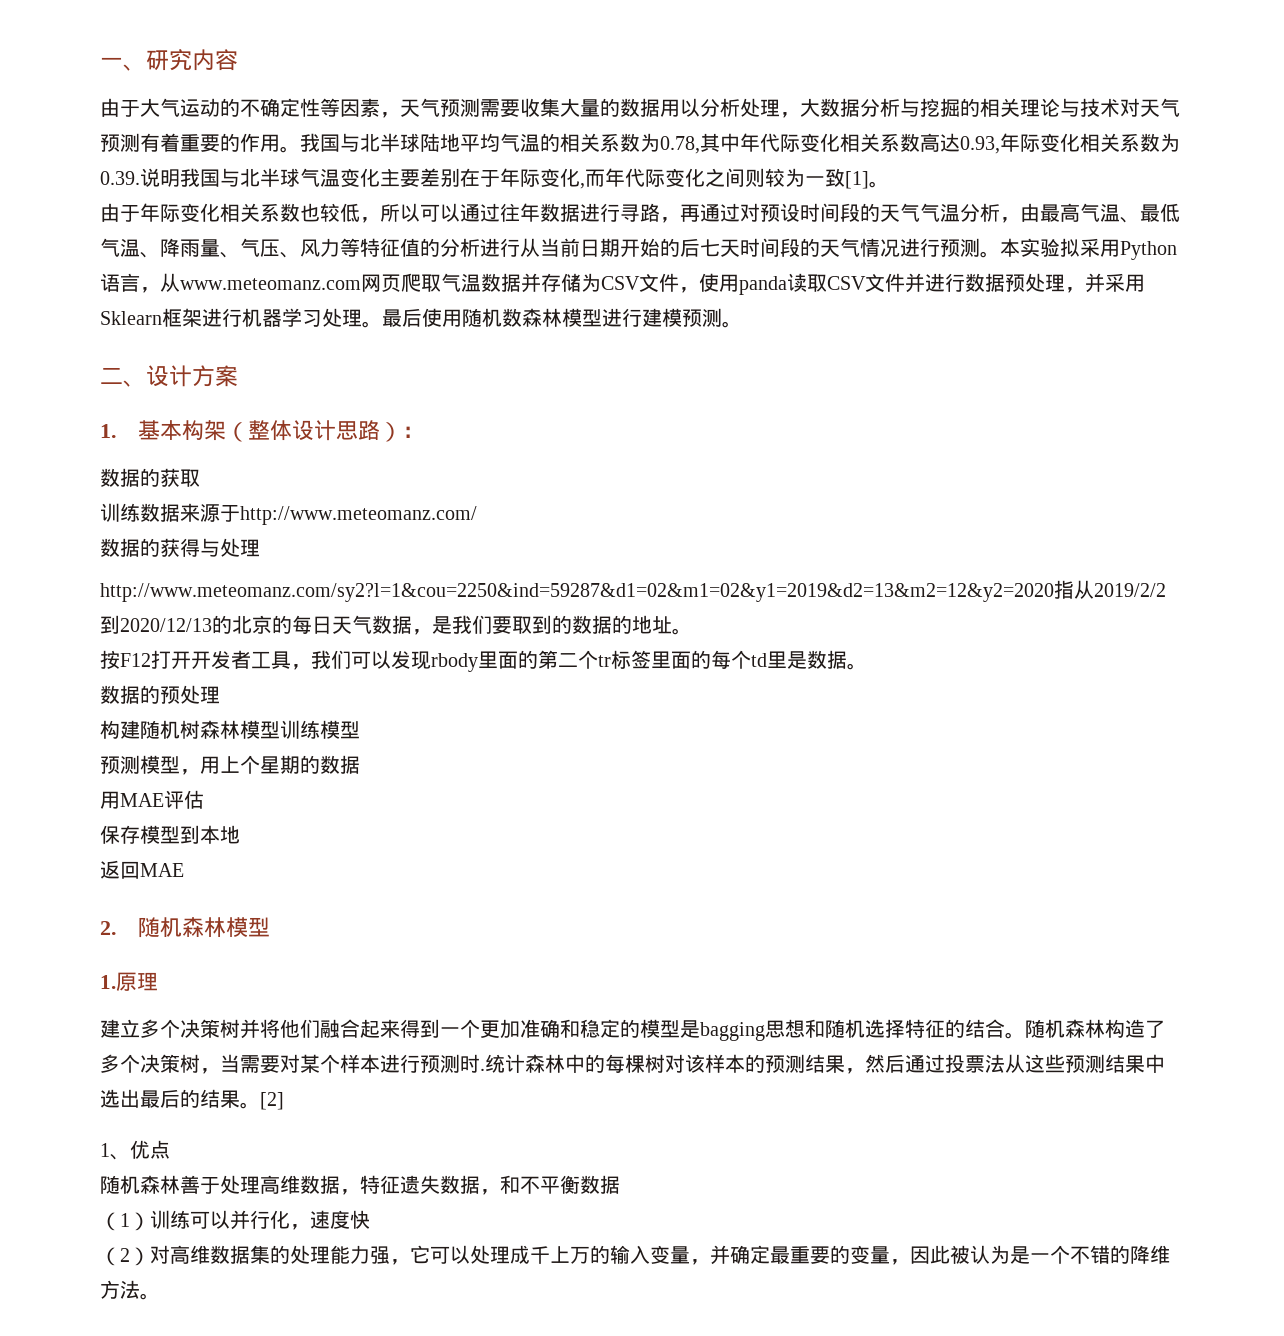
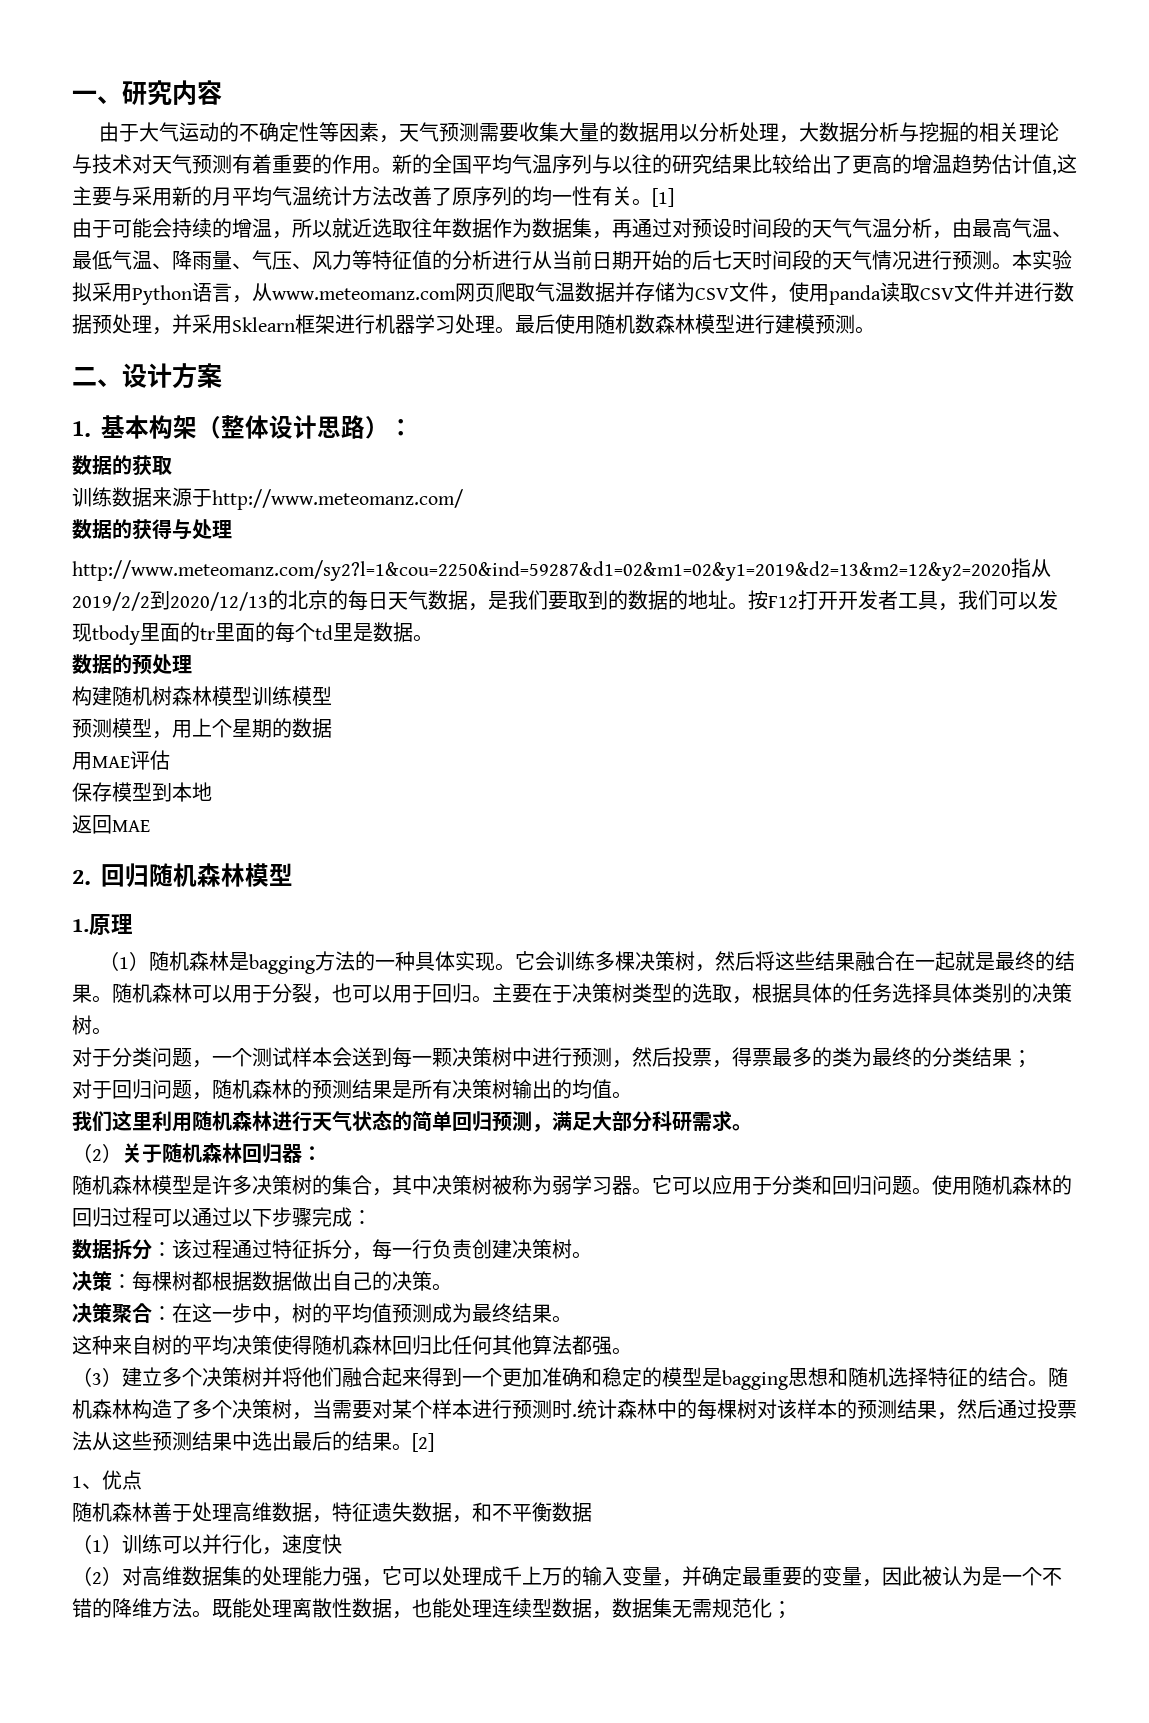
[300,133,1180,154] [100,168,845,189] 我国与北半球陆地平均气温的相关系数为0.78,其中年代际变化相关系数高达0.93,年际变化相关系数为0.39.说明我国与北半球气温变化主要差别在于年际变化,而年代际变化之间则较为一致 -> [392,154,1077,175] [72,186,652,206] 新的全国平均气温序列与以往的研究结果比较给出了更高的增温趋势估计值,这主要与采用新的月平均气温统计方法改善了原序列的均一性有关。
[869,181,889,188] [100,203,660,223] 。 // 由于年际变化相关系数也较低，所以可以通过往年数据进行寻路 -> [72,218,592,239] // 由于可能会持续的增温，所以就近选取往年数据作为数据集
(692, 631) // -> (748, 606) none
[431,650,651,672] rbody里面的第二个tr标签 -> [92,622,215,645] tbody里面的tr
(117, 928) none -> [101,863,149,887] 回归
(158, 981) none -> [99,951,1076,974] [72,983,1072,1004] [72,1015,112,1035] [72,1047,1032,1068] [72,1079,632,1100] [72,1110,752,1132] [72,1143,322,1164] [72,1175,1072,1196] [72,1207,372,1227] [72,1239,592,1260] [72,1271,452,1292] [72,1303,572,1324] [72,1335,632,1355] [72,1367,122,1387] （1）随机森林是bagging方法的一种具体实现。它会训练多棵决策树，然后将这些结果融合在一起就是最终的结果。随机森林可以用于分裂，也可以用于回归。主要在于决策树类型的选取，根据具体的任务选择具体类别的决策树。 // 对于分类问题，一个测试样本会送到每一颗决策树中进行预测，然后投票，得票最多的类为最终的分类结果； // 对于回归问题，随机森林的预测结果是所有决策树输出的均值。 // 我们这里利用随机森林进行天气状态的简单回归预测，满足大部分科研需求。 // （2）关于随机森林回归器： // 随机森林模型是许多决策树的集合，其中决策树被称为弱学习器。它可以应用于分类和回归问题。使用随机森林的回归过程可以通过以下步骤完成： // 数据拆分：该过程通过特征拆分，每一行负责创建决策树。 // 决策：每棵树都根据数据做出自己的决策。 // 决策聚合：在这一步中，树的平均值预测成为最终结果。 // 这种来自树的平均决策使得随机森林回归比任何其他算法都强。 // （3）
(160, 1296) none -> [212,1598,792,1619] 既能处理离散性数据，也能处理连续型数据，数据集无需规范化；

